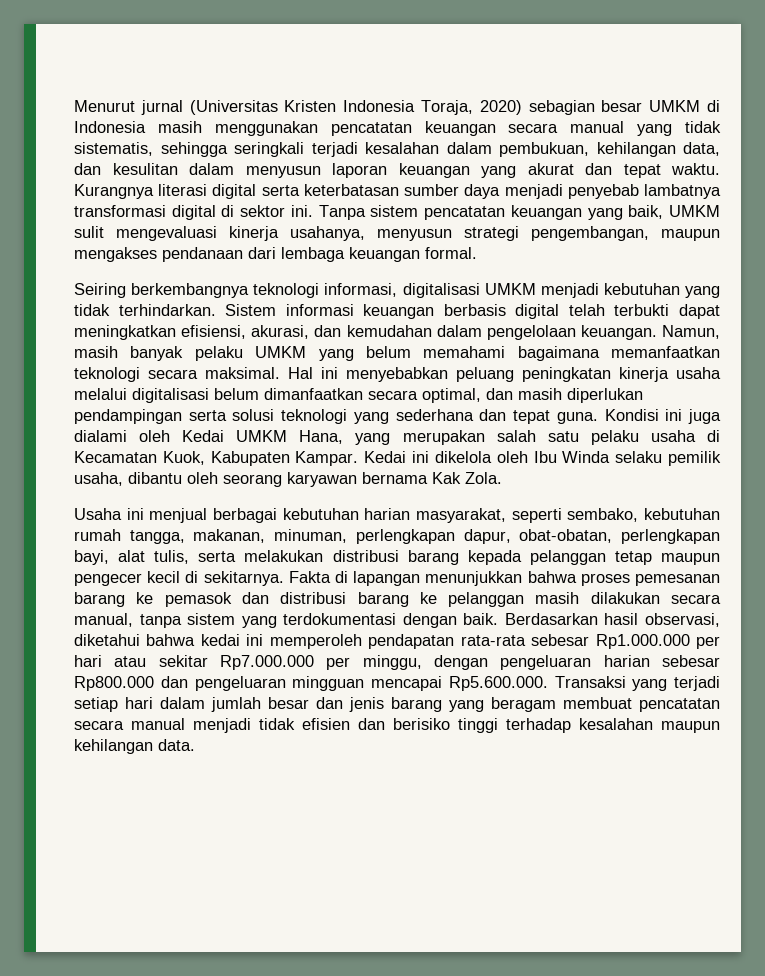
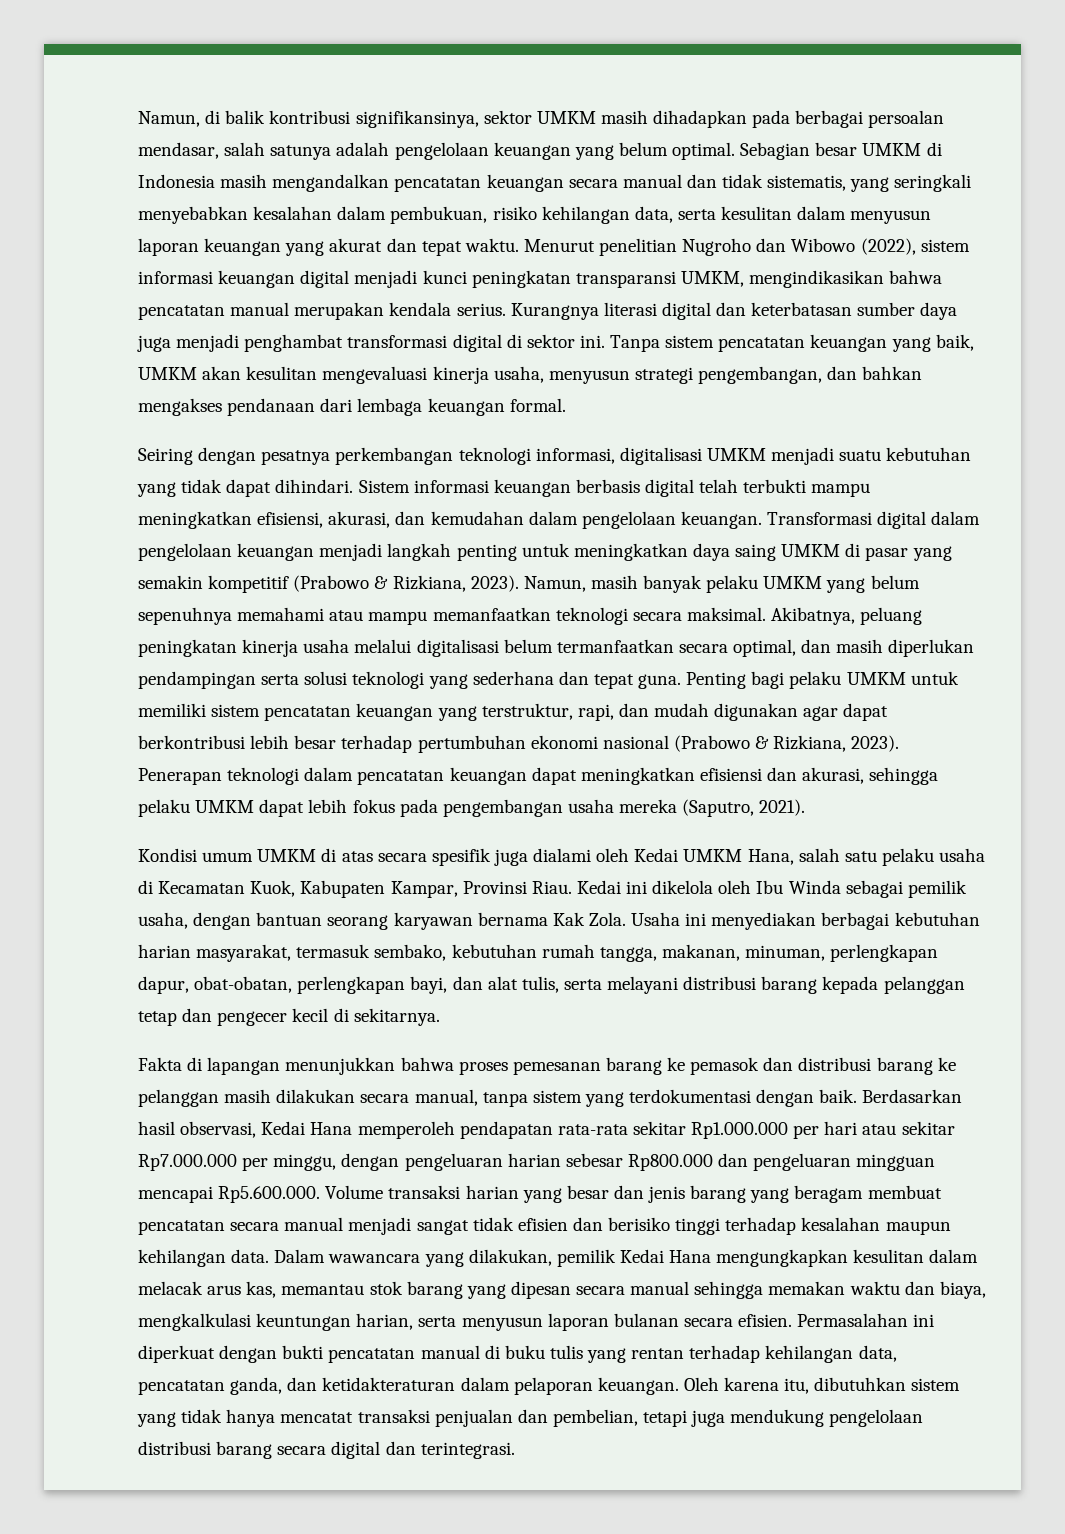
[74,100,595,115] Menurut jurnal (Universitas Kristen Indonesia Toraja, 2020) sebagian -> [138,110,945,128] [138,142,811,160] Namun, di balik kontribusi signifikansinya, sektor UMKM masih dihadapkan pada berbagai persoalan mendasar, salah satunya adalah pengelolaan keuangan yang belum optimal. Sebagian
[214,121,318,136] menggunakan -> [272,174,390,192] mengandalkan
[637,124,673,136] yang -> [686,174,717,188] dan
[160,142,358,157] sehingga seringkali terjadi -> [850,174,972,192] [138,206,248,224] yang seringkali menyebabkan
[596,142,720,157] [74,163,101,175] kehilangan data, dan -> [492,206,716,224] risiko kehilangan data, serta
(720, 169) none -> [523,238,970,256] [138,270,943,288] [138,302,506,320] Menurut penelitian Nugroho dan Wibowo (2022), sistem informasi keuangan digital menjadi kunci peningkatan transparansi UMKM, mengindikasikan bahwa pencatatan manual merupakan kendala serius.
[261,185,300,196] serta -> [716,302,747,316] dan
[504,184,721,199] menjadi penyebab lambatnya -> [137,334,344,352] juga menjadi penghambat
[74,226,104,238] sulit -> [202,366,318,380] akan kesulitan
[290,226,365,241] usahanya, -> [493,366,544,383] usaha,
[661,229,720,241] maupun -> [827,366,923,380] dan bahkan
[131,283,250,298] berkembangnya -> [198,447,454,465] dengan pesatnya perkembangan
(599, 290) none -> [839,450,882,461] suatu
[118,304,216,316] terhindarkan. -> [226,479,354,497] dapat dihindari.
[678,304,720,319] dapat -> [811,483,871,497] mampu
(657, 332) none -> [767,511,981,529] [138,543,952,561] [138,575,519,593] Transformasi digital dalam pengelolaan keuangan menjadi langkah penting untuk meningkatkan daya saing UMKM di pasar yang semakin kompetitif (Prabowo & Rizkiana, 2023).
[423,346,600,361] memahami bagaimana -> [138,607,428,625] sepenuhnya memahami atau mampu
[288,367,448,382] Hal ini menyebabkan -> [771,607,856,625] Akibatnya,
[264,388,363,400] dimanfaatkan -> [556,639,674,653] termanfaatkan
[604,409,683,421] Kondisi ini -> [686,671,959,689] [138,703,889,721] [138,735,900,753] [138,767,939,785] [138,799,806,817] [138,848,491,866] Penting bagi pelaku UMKM untuk memiliki sistem pencatatan keuangan yang terstruktur, rapi, dan mudah digunakan agar dapat berkontribusi lebih besar terhadap pertumbuhan ekonomi nasional (Prabowo & Rizkiana, 2023). Penerapan teknologi dalam pencatatan keuangan dapat meningkatkan efisiensi dan akurasi, sehingga pelaku UMKM dapat lebih fokus pada pengembangan usaha mereka (Saputro, 2021). // Kondisi umum UMKM di atas secara spesifik
[355,430,485,445] yang merupakan -> (794, 857) none
[295,451,359,466] Kampar. -> [390,881,572,898] Kampar, Provinsi Riau.
[615,451,663,463] selaku -> [845,880,903,898] sebagai
[128,472,218,484] dibantu oleh -> [193,912,323,930] dengan bantuan
(502, 478) // -> (626, 919) none
[149,508,208,523] menjual -> [711,912,817,930] menyediakan
[511,508,562,523] seperti -> [296,944,371,958] termasuk
(109, 557) none -> [452,976,483,990] dan
[244,550,324,562] melakukan -> [607,976,679,994] melayani
[661,553,721,565] maupun -> [182,1008,213,1022] dan
(284, 578) none -> (440, 1017) //
[74,634,264,646] diketahui bahwa kedai ini -> [261,1121,353,1135] Kedai Hana
[531,634,590,646] sebesar -> [632,1121,686,1135] sekitar
[554,676,720,691] [74,697,261,712] Transaksi yang terjadi setiap hari dalam jumlah -> [325,1185,562,1203] Volume transaksi harian yang
(251, 725) none -> [416,1220,469,1235] sangat
(195, 745) none -> [274,1249,979,1267] [138,1281,986,1299] [138,1313,935,1331] [138,1345,897,1363] [138,1377,961,1395] [137,1409,924,1427] [138,1441,515,1459] Dalam wawancara yang dilakukan, pemilik Kedai Hana mengungkapkan kesulitan dalam melacak arus kas, memantau stok barang yang dipesan secara manual sehingga memakan waktu dan biaya, mengkalkulasi keuntungan harian, serta menyusun laporan bulanan secara efisien. Permasalahan ini diperkuat dengan bukti pencatatan manual di buku tulis yang rentan terhadap kehilangan data, pencatatan ganda, dan ketidakteraturan dalam pelaporan keuangan. Oleh karena itu, dibutuhkan sistem yang tidak hanya mencatat transaksi penjualan dan pembelian, tetapi juga mendukung pengelolaan distribusi barang secara digital dan terintegrasi.

